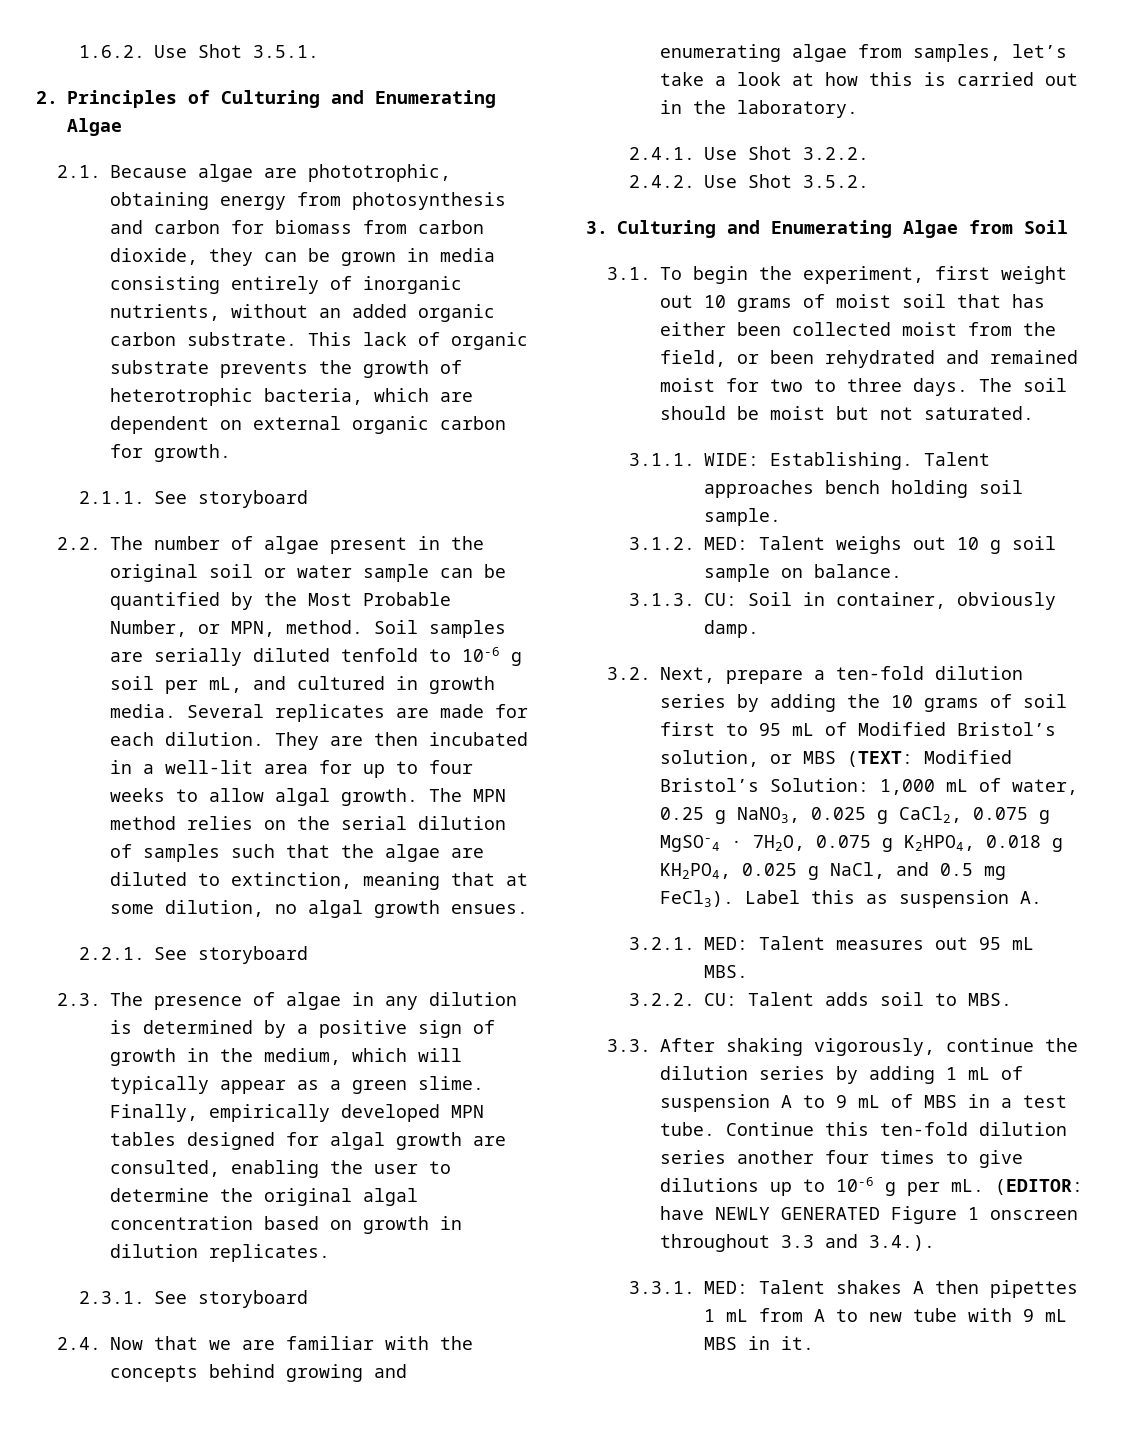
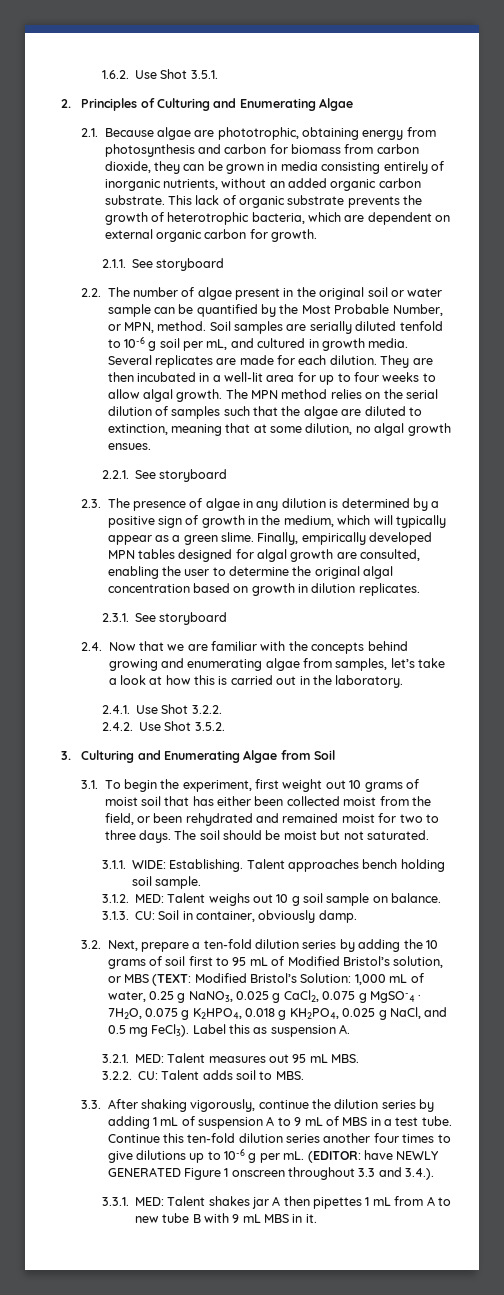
(902, 1287) none -> [251,1197,269,1209] jar
(957, 1315) none -> [192,1214,201,1223] B

